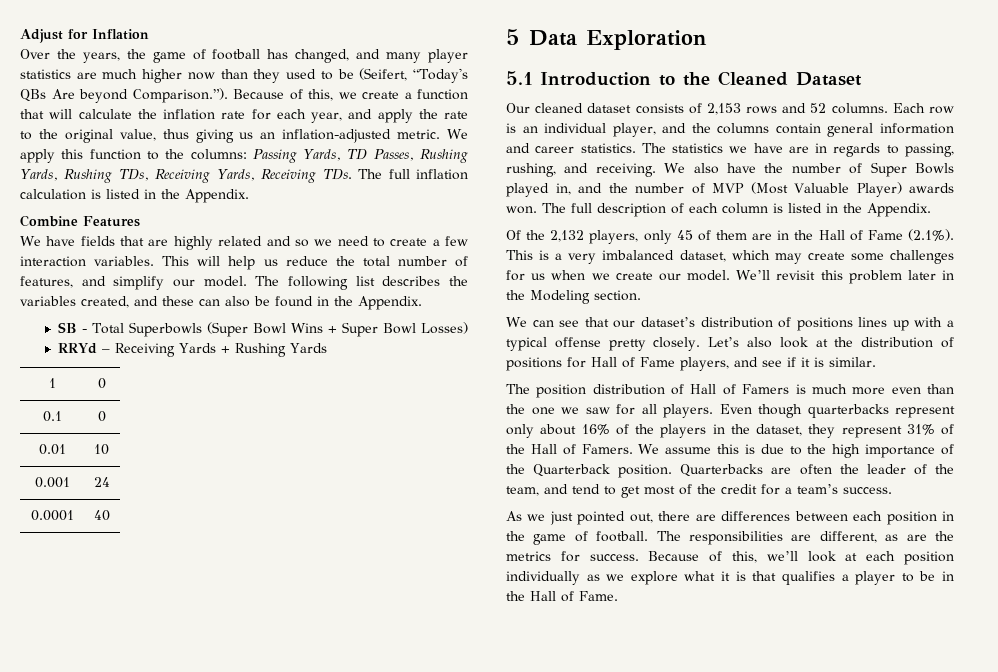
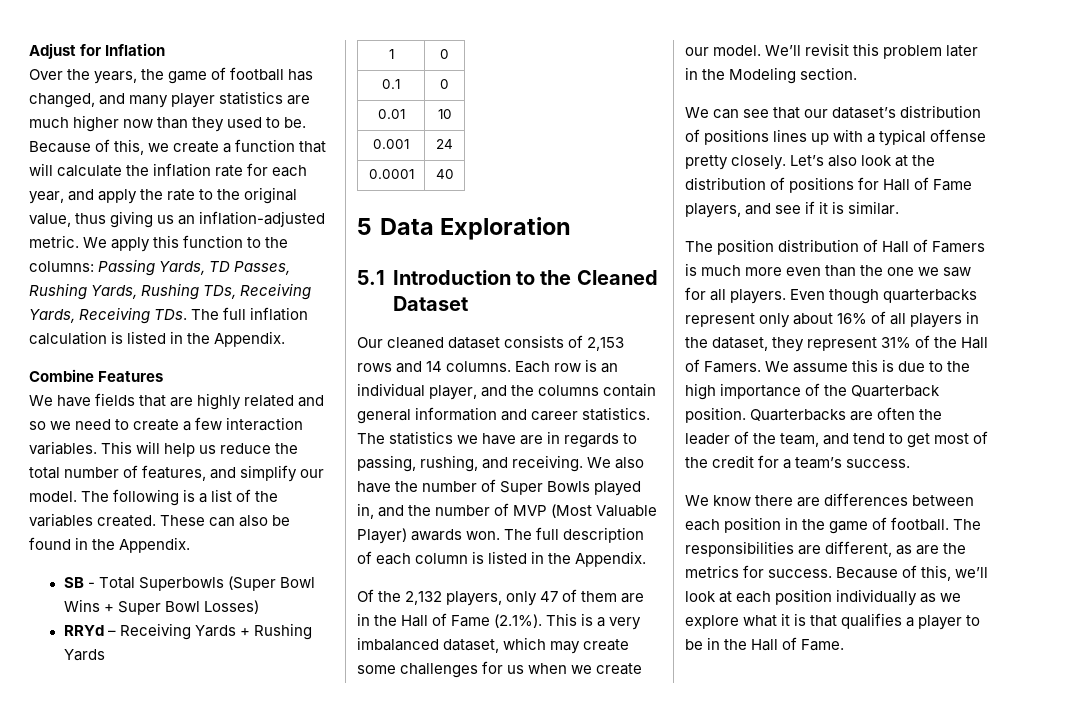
[337,68,469,83] [20,88,228,103] be (Seifert, “Today's QBs Are beyond Comparison.”). -> [284,117,307,128] be.
[355,276,468,286] [20,296,194,308] list describes the variables created, and these -> [183,489,279,503] [29,513,206,527] is a list of the variables created. These
[810,103,827,113] 52 -> [426,361,443,372] 14
[676,230,693,240] 45 -> [540,591,559,602] 47
[635,424,654,434] the -> [890,313,907,325] all
[506,511,653,525] As we just pointed out, -> [685,495,752,506] We know

